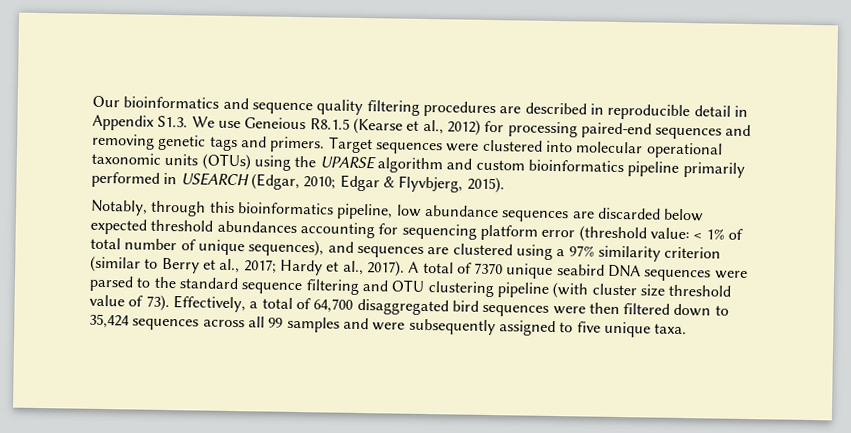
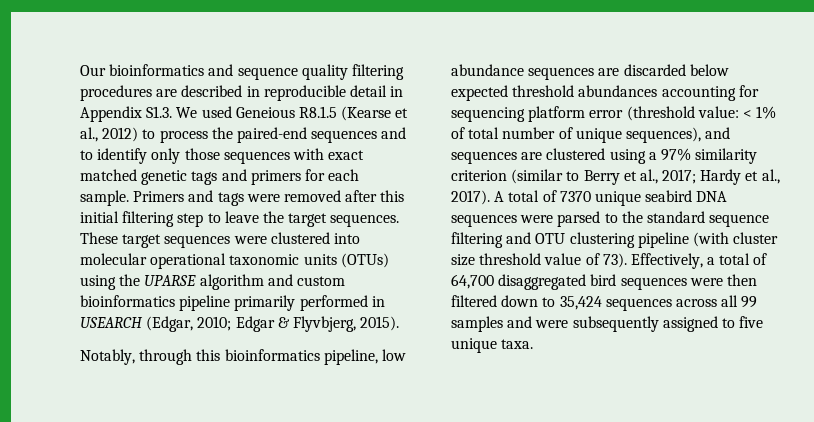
[217,120,241,129] use -> [201,106,232,118] used
[484,120,752,140] [92,133,373,154] for processing paired-end sequences and removing genetic tags and primers. Target -> [142,127,407,143] [80,148,365,164] [80,169,360,185] [80,190,405,206] [80,211,400,227] [80,232,162,248] to process the paired-end sequences and to identify only those sequences with exact matched genetic tags and primers for each sample. Primers and tags were removed after this initial filtering step to leave the target sequences. These target

